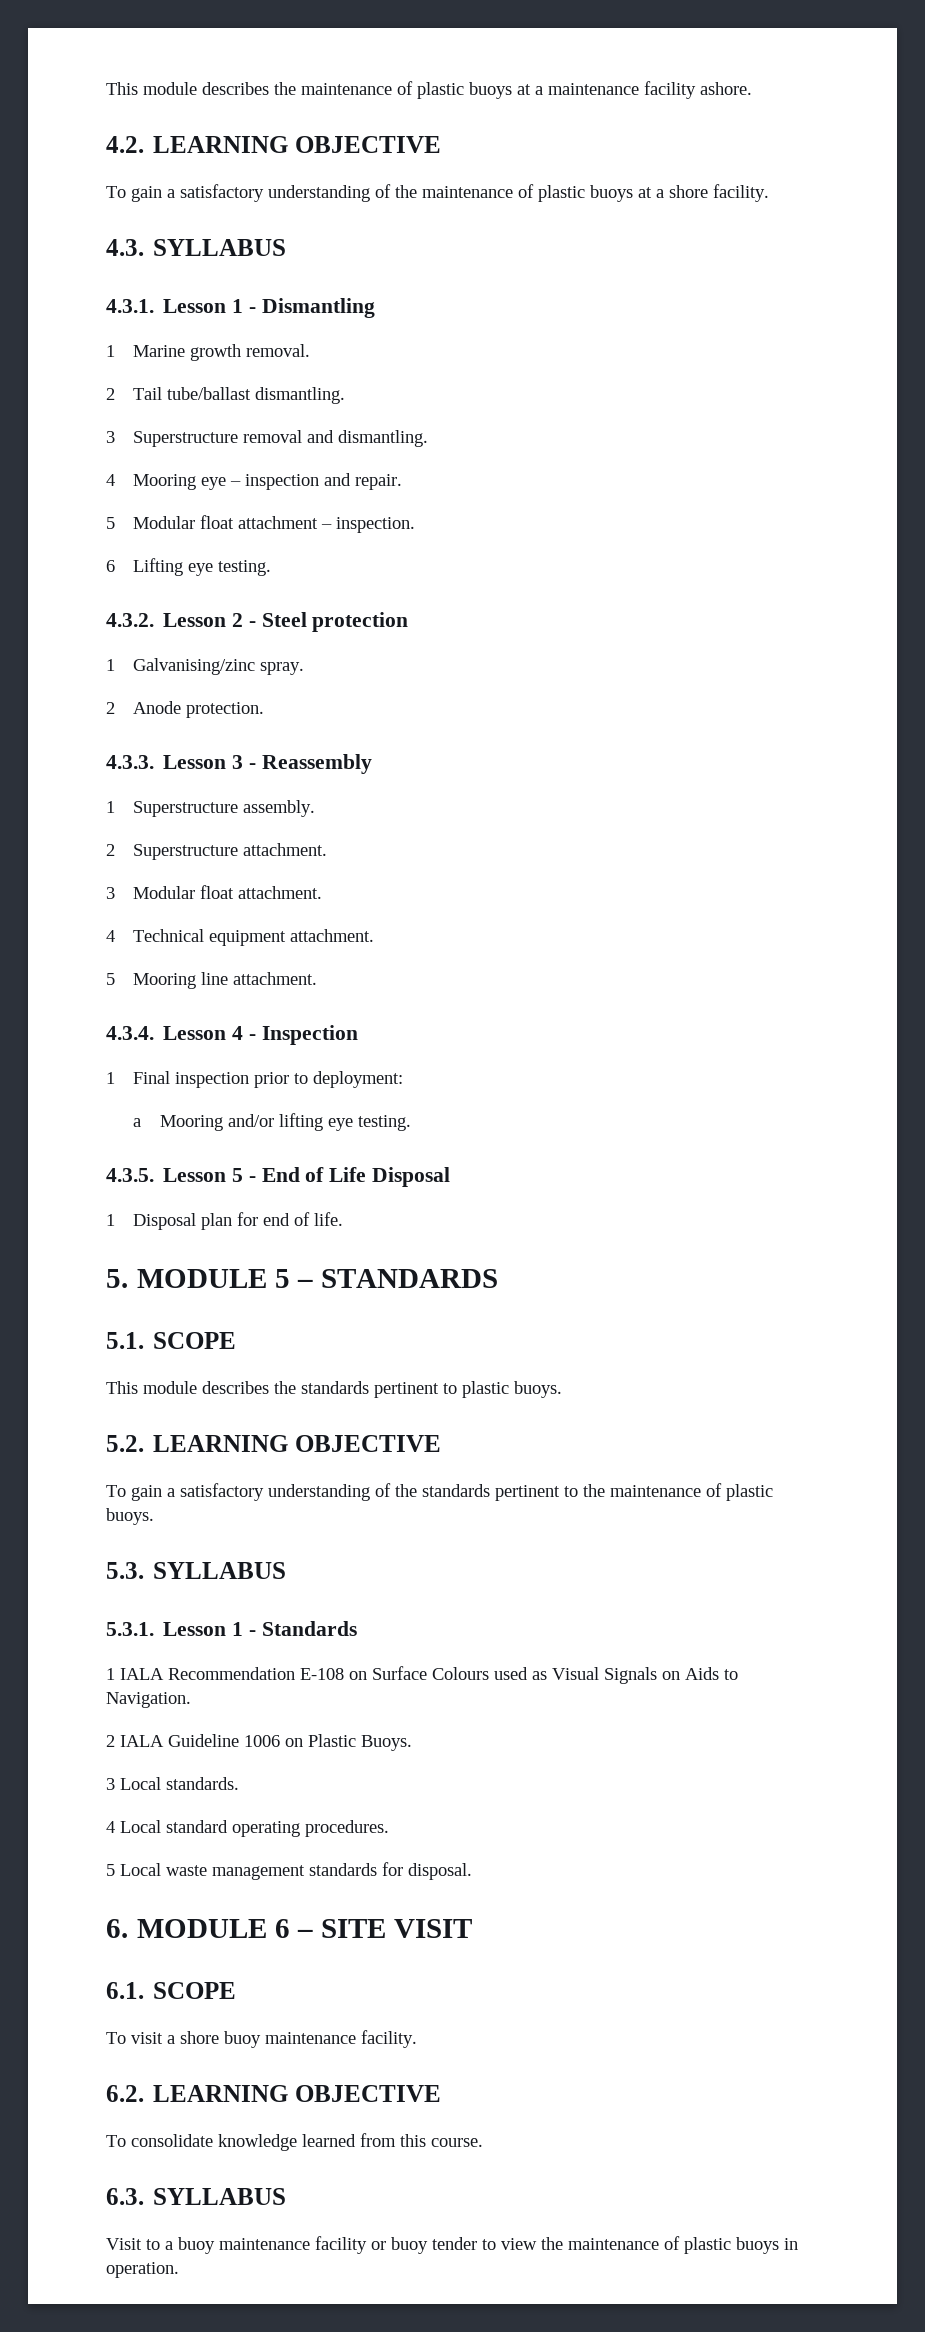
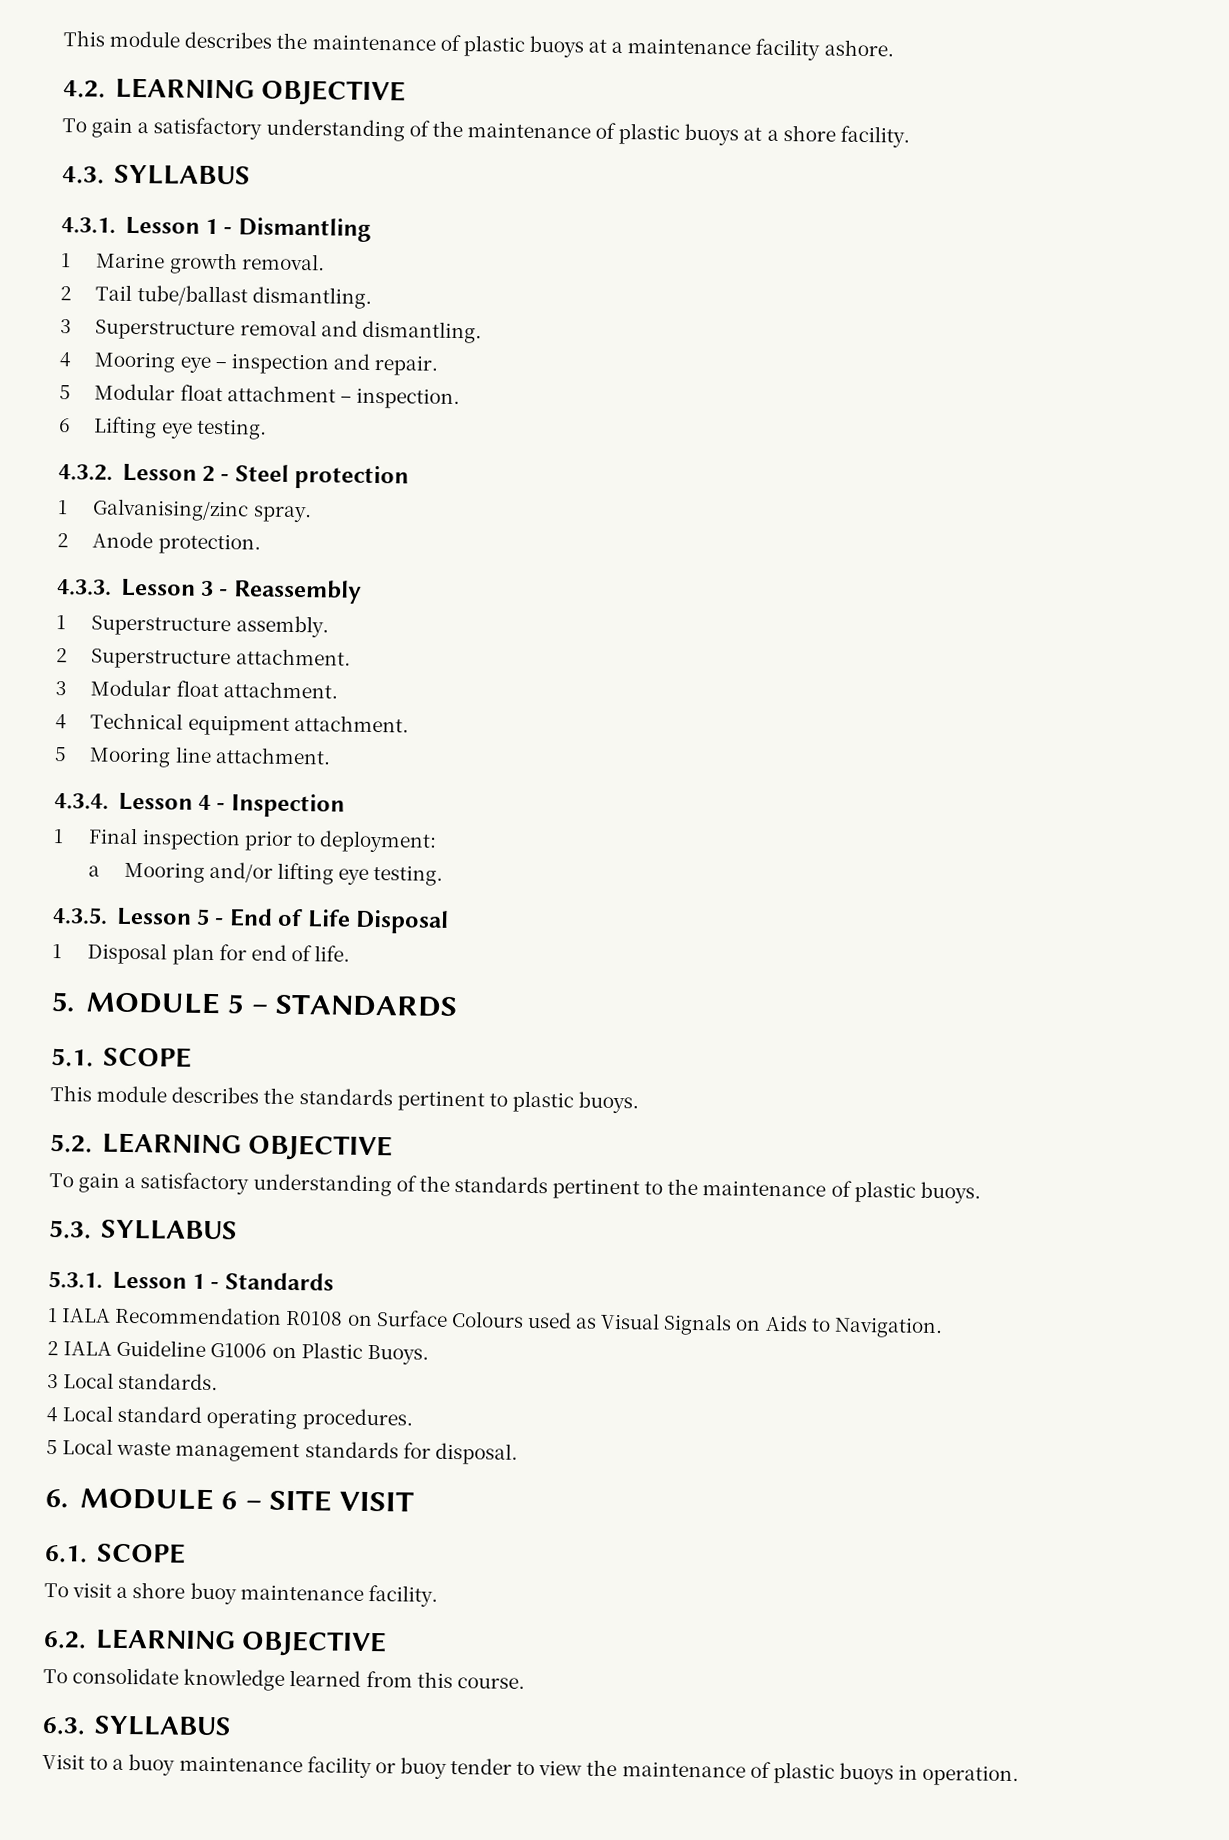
[300,1668,344,1680] E-108 -> [285,1310,344,1326] R0108
[244,1735,280,1747] 1006 -> [210,1343,268,1358] G1006

